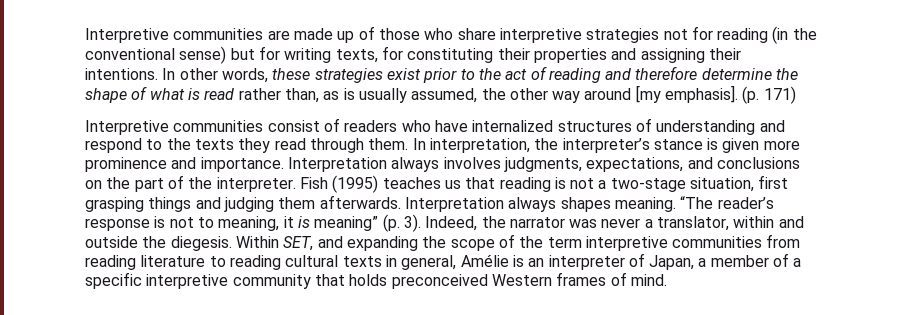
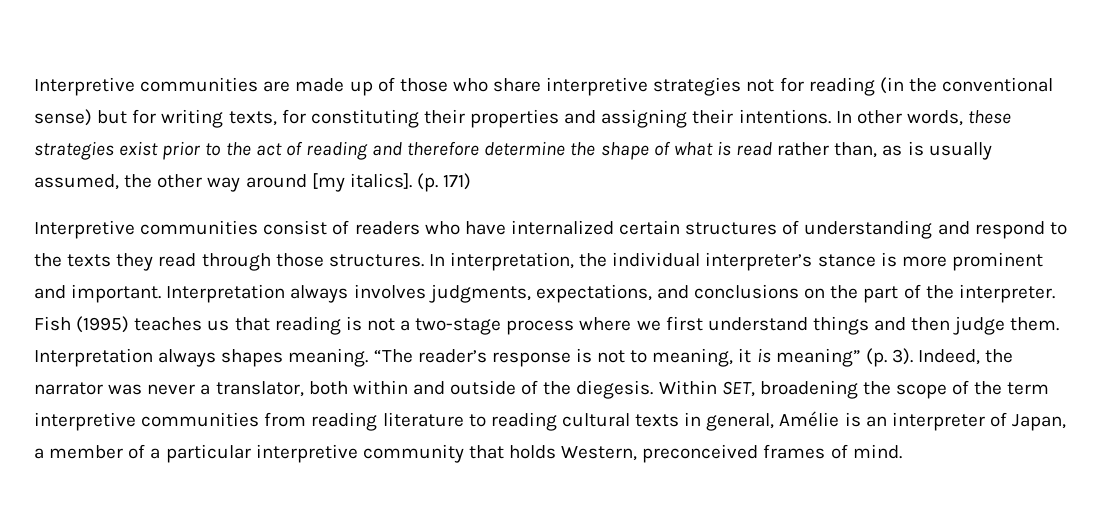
[665,85,739,103] emphasis]. -> [349,173,412,189] italics].
(554, 126) none -> [619,220,681,235] certain
[368,138,409,150] them. -> [275,253,424,267] those structures.
(559, 144) none -> [612,252,701,267] individual
[722,138,800,153] [85,157,284,172] given more prominence and importance. -> [901,252,1043,271] [34,284,162,303] more prominent and important.
[690,175,789,192] [85,195,401,212] situation, first grasping things and judging them afterwards. -> [506,316,1060,335] process where we first understand things and then judge them.
(730, 223) none -> [308,381,348,395] both
(138, 242) none -> [521,380,539,395] of
[317,236,418,251] and expanding -> [759,380,858,399] broadening
[85,272,142,289] specific -> [165,444,251,463] particular
[391,274,552,289] preconceived Western -> [561,444,759,463] Western, preconceived

